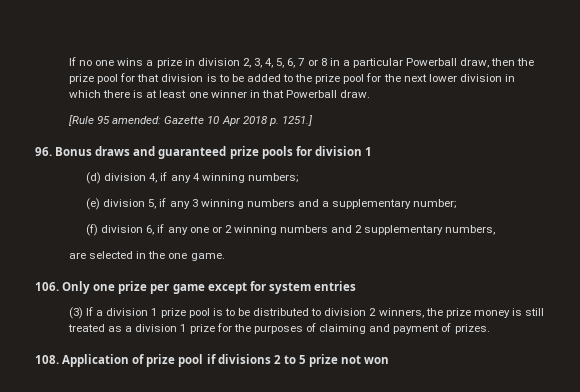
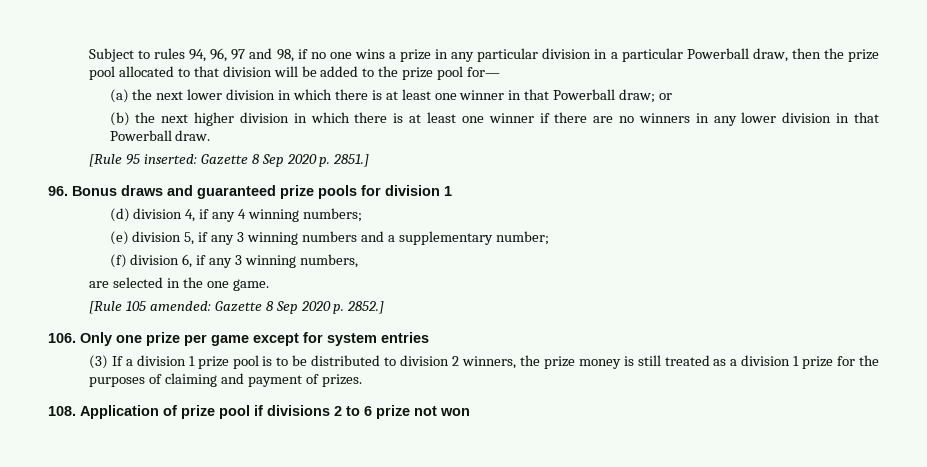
[69,57,77,66] If -> [89,48,308,62] Subject to rules 94, 96, 97 and 98, if
[197,58,327,68] division 2, 3, 4, 5, 6, 7 or 8 -> [451,48,592,62] any particular division
[120,73,229,82] for that division is to -> [118,66,298,77] allocated to that division will
[366,73,382,82] for -> [466,67,500,77] [109,89,129,103] for— // (a)
[340,90,371,98] [69,115,313,126] draw. // [Rule 95 amended: Gazette 10 Apr 2018 p. 1251.] -> [619,89,673,103] [109,112,880,126] [109,130,211,141] [89,154,370,167] draw; or // (b) the next higher division in which there is at least one winner if there are no winners in any lower division in that Powerball draw. // [Rule 95 inserted: Gazette 8 Sep 2020 p. 2851.]
[189,225,444,235] one or 2 winning numbers and 2 supplementary -> [235,255,296,268] 3 winning
(225, 257) none -> [89,301,385,314] // [Rule 105 amended: Gazette 8 Sep 2020 p. 2852.]
[298,355,306,364] 5 -> [364,406,372,416] 6

